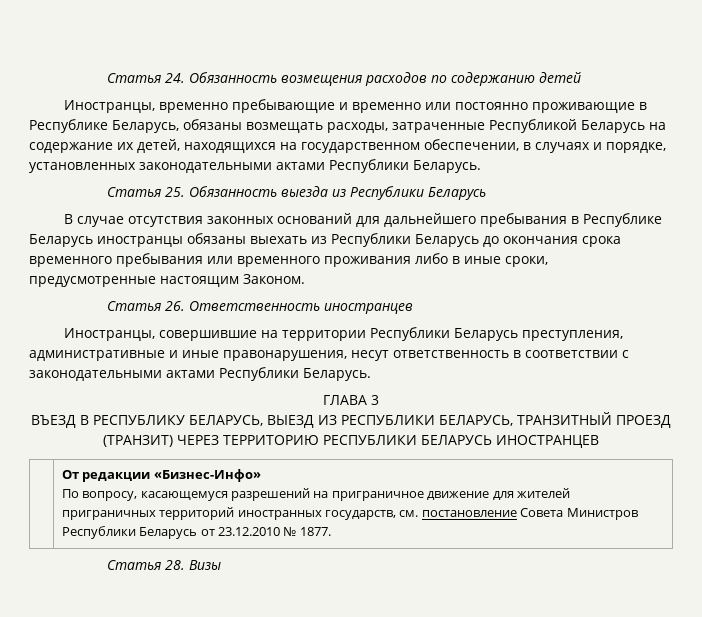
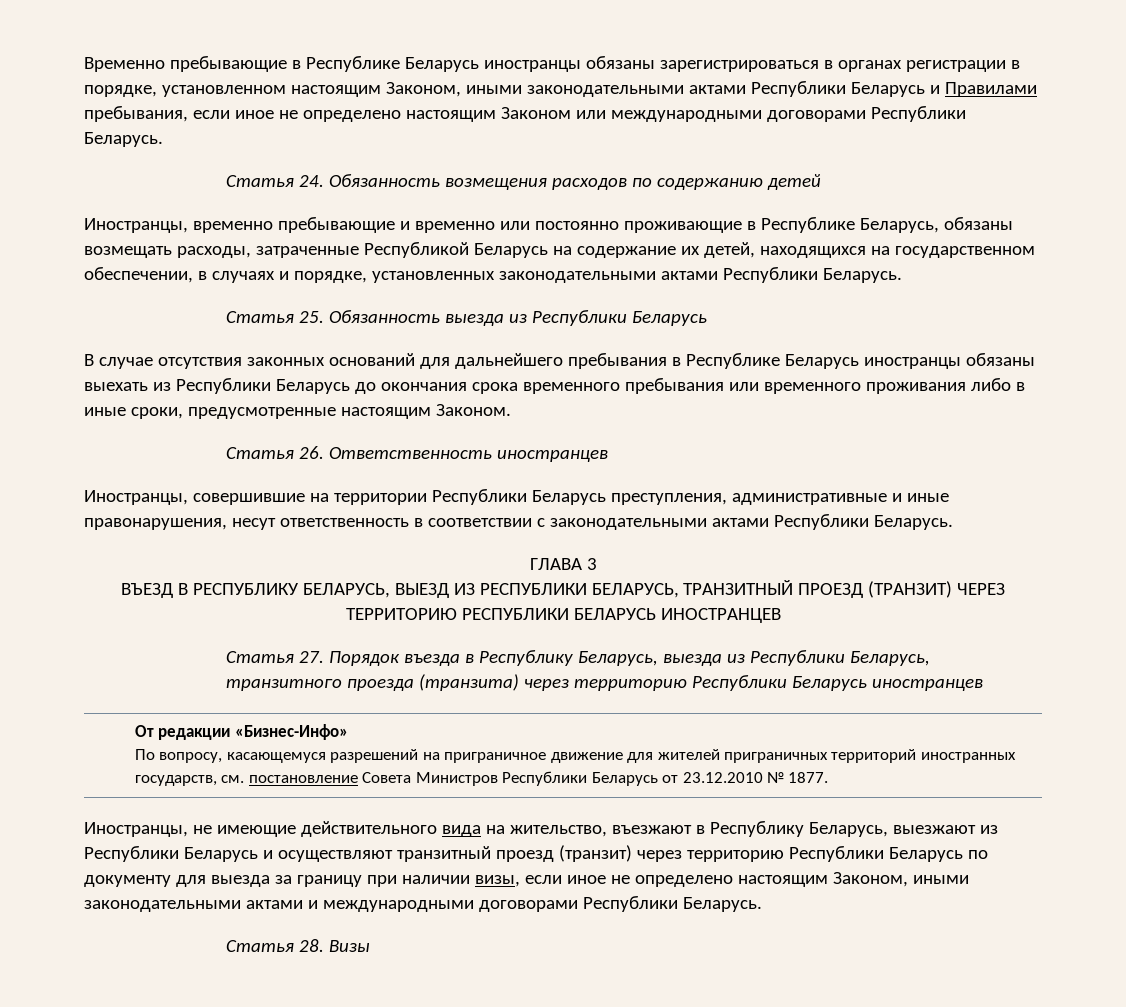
(107, 78) none -> [84,56,1020,72] [84,81,1037,97] [84,106,966,122] [84,132,163,147] Временно пребывающие в Республике Беларусь иностранцы обязаны зарегистрироваться в органах регистрации в порядке, установленном настоящим Законом, иными законодательными актами Республики Беларусь и Правилами пребывания, если иное не определено настоящим Законом или международными договорами Республики Беларусь. //
(599, 441) none -> [226,650,931,666] [226,674,984,691] // Статья 27. Порядок въезда в Республику Беларусь, выезда из Республики Беларусь, транзитного проезда (транзита) через территорию Республики Беларусь иностранцев
(331, 531) none -> [84,821,998,837] [84,845,988,862] [84,872,969,887] [84,896,762,912] // Иностранцы, не имеющие действительного вида на жительство, въезжают в Республику Беларусь, выезжают из Республики Беларусь и осуществляют транзитный проезд (транзит) через территорию Республики Беларусь по документу для выезда за границу при наличии визы, если иное не определено настоящим Законом, иными законодательными актами и международными договорами Республики Беларусь.

